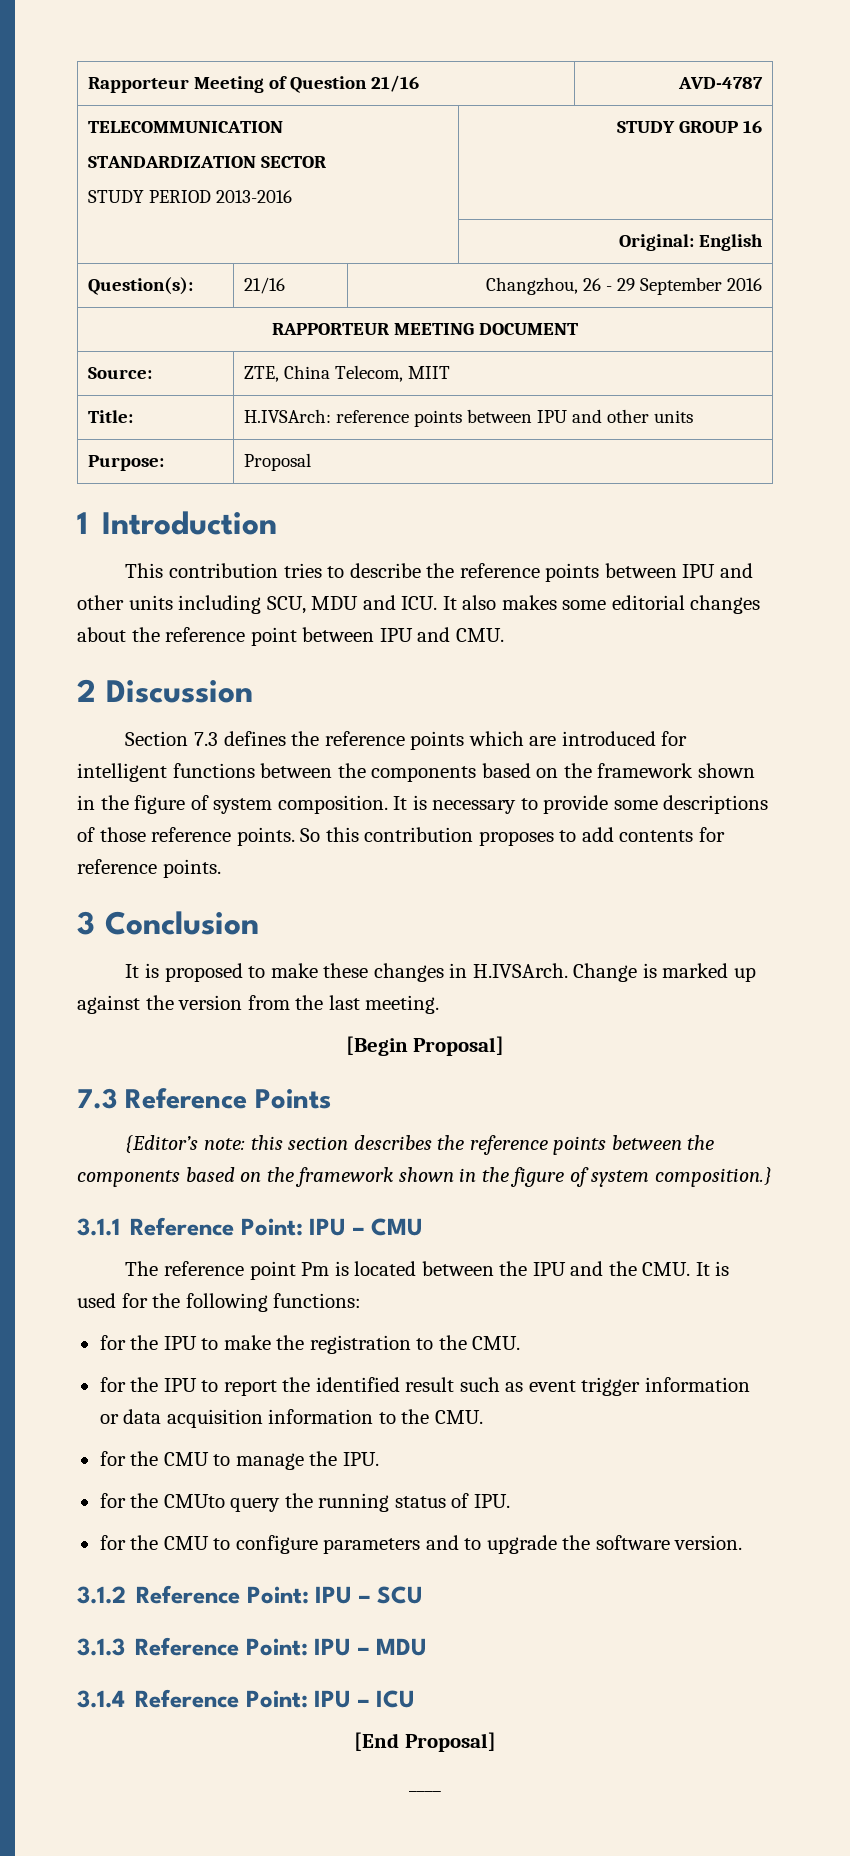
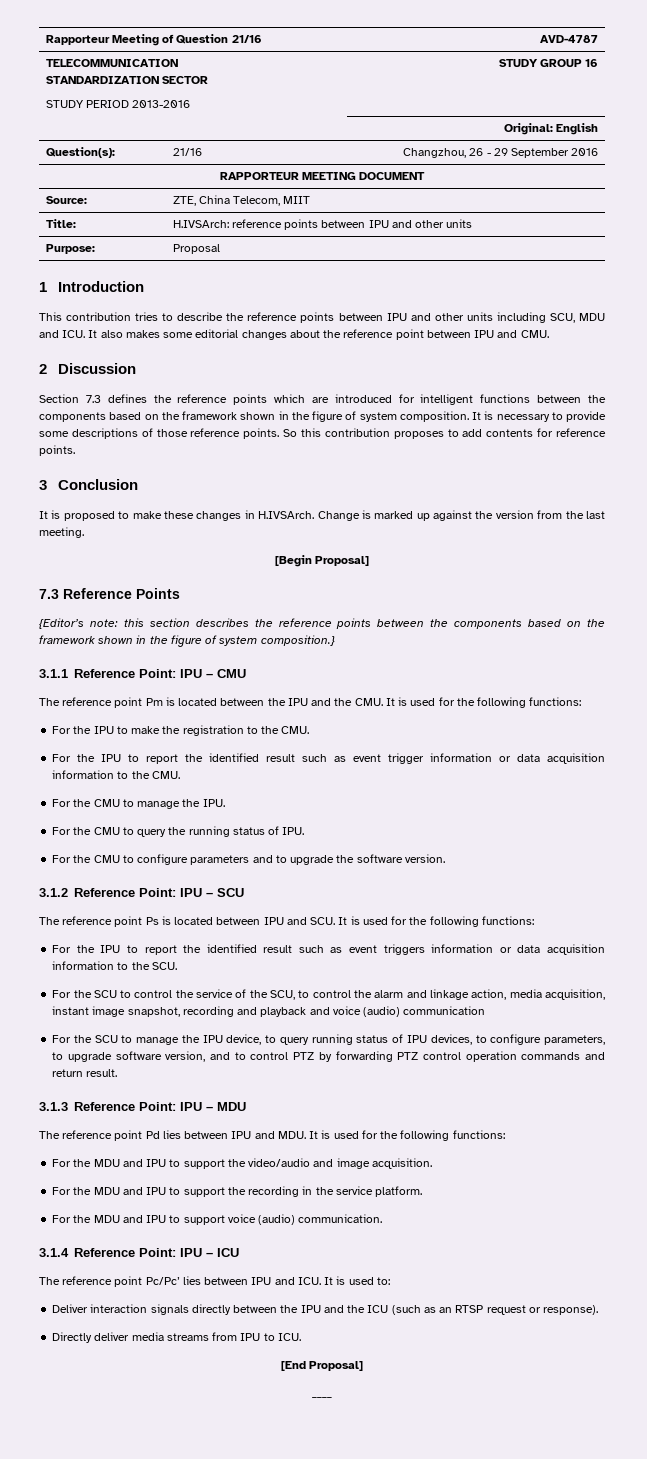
[99,1335,126,1350] for -> [52,726,72,734] For
[99,1377,126,1392] for -> [52,754,72,762] For
[99,1451,126,1466] for -> [52,799,72,807] For
[99,1493,225,1508] for the CMUto -> [52,827,134,835] For the CMU to
[99,1535,126,1550] for -> [52,855,72,863] For
(423, 1595) none -> [39,916,534,927] [52,944,605,955] [52,961,177,970] [52,989,605,1000] [52,1006,486,1017] [52,1034,605,1045] [52,1051,605,1062] [52,1069,118,1077] // The reference point Ps is located between IPU and SCU. It is used for the following functions: // For the IPU to report the identified result such as event triggers information or data acquisition information to the SCU. // For the SCU to control the service of the SCU, to control the alarm and linkage action, media acquisition, instant image snapshot, recording and playback and voice (audio) communication // For the SCU to manage the IPU device, to query running status of IPU devices, to configure parameters, to upgrade software version, and to control PTZ by forwarding PTZ control operation commands and return result.
(427, 1647) none -> [39,1130,505,1141] [52,1158,432,1169] [52,1186,423,1197] [52,1214,383,1225] // The reference point Pd lies between IPU and MDU. It is used for the following functions: // For the MDU and IPU to support the video/audio and image acquisition. // For the MDU and IPU to support the recording in the service platform. // For the MDU and IPU to support voice (audio) communication.
(415, 1699) none -> [39,1276,390,1287] [52,1304,599,1315] [52,1332,301,1343] // The reference point Pc/Pc’ lies between IPU and ICU. It is used to: // Deliver interaction signals directly between the IPU and the ICU (such as an RTSP request or response). // Directly deliver media streams from IPU to ICU.

